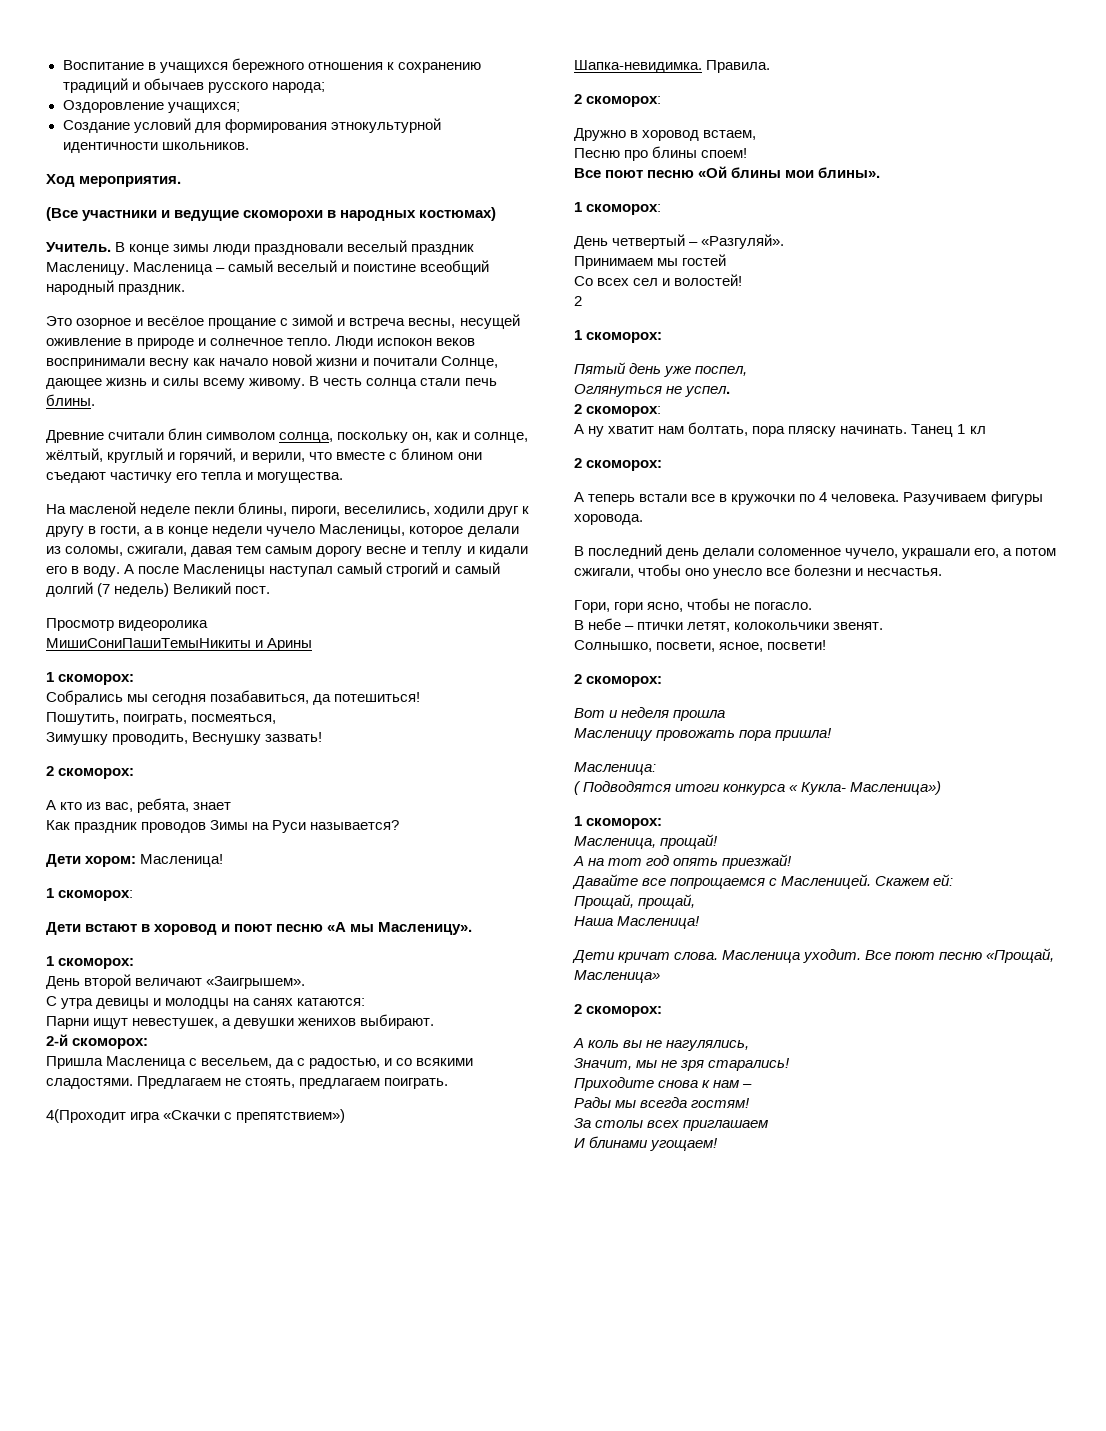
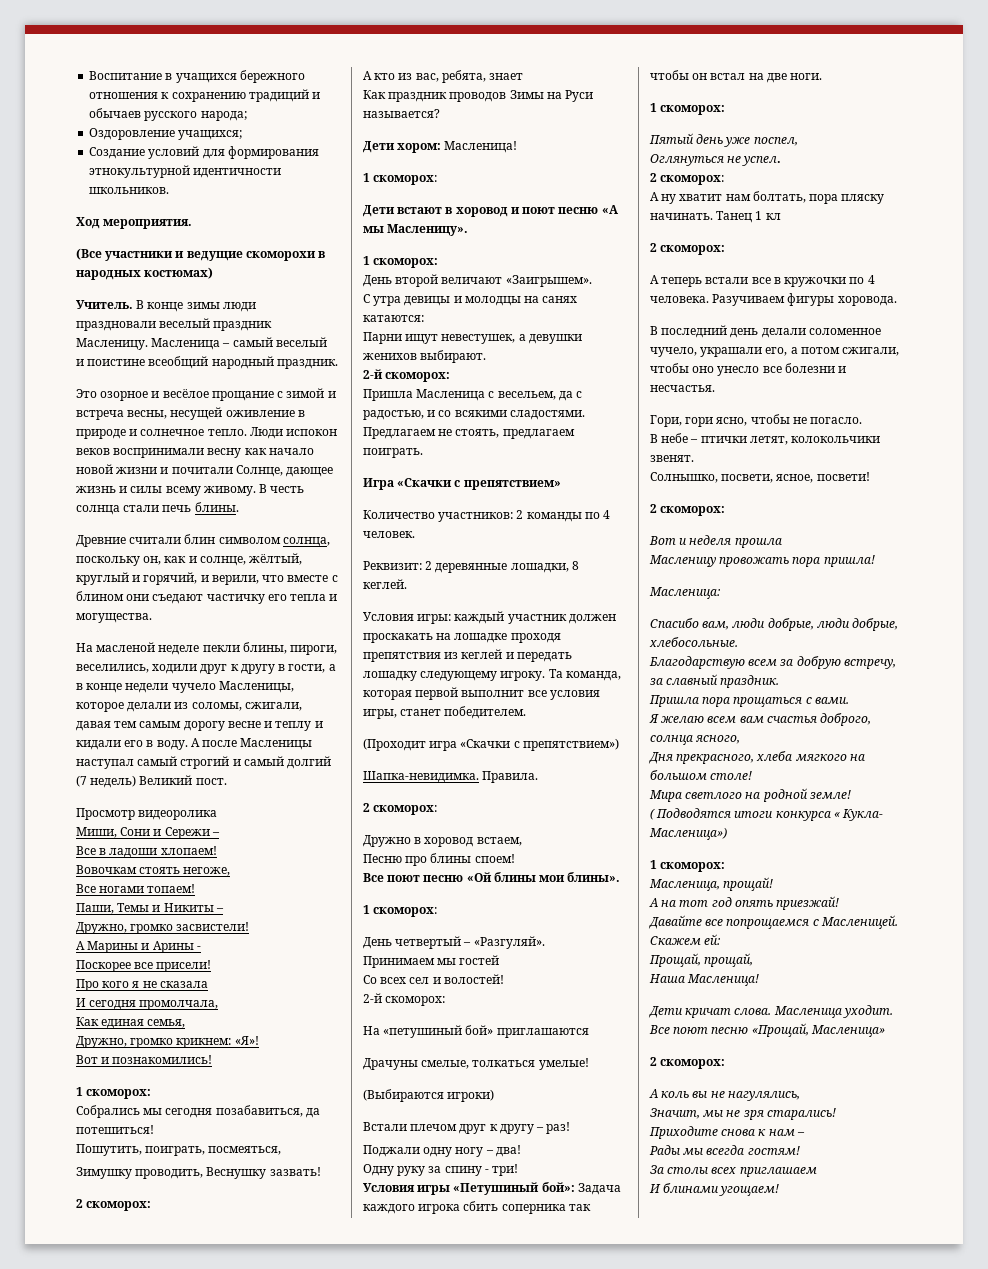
[46,638,313,651] МишиСониПашиТемыНикиты и Арины -> [76,827,220,839] [76,846,217,858] [76,865,231,876] [76,884,196,893] [76,903,224,914] [76,922,250,934] [76,941,201,953] [76,960,212,972] [76,979,208,991] [76,998,219,1010] [76,1017,186,1029] [76,1036,259,1048] [76,1055,213,1064] Миши, Сони и Сережи – // Все в ладоши хлопаем! // Вовочкам стоять негоже, // Все ногами топаем! // Паши, Темы и Никиты – // Дружно, громко засвистели! // А Марины и Арины - // Поскорее все присели! // Про кого я не сказала // И сегодня промолчала, // Как единая семья, // Дружно, громко крикнем: «Я»! // Вот и познакомились!
[46,1109,126,1123] 4(Проходит -> [363,478,561,490] [363,510,611,522] [363,531,415,538] [363,561,579,573] [363,579,407,589] [363,611,616,624] [363,633,561,643] [363,649,572,662] [363,669,621,681] [363,687,600,700] [363,706,527,719] [363,738,426,751] Игра «Скачки с препятствием» // Количество участников: 2 команды по 4 человек. // Реквизит: 2 деревянные лошадки, 8 кеглей. // Условия игры: каждый участник должен проскакать на лошадке проходя препятствия из кеглей и передать лошадку следующему игроку. Та команда, которая первой выполнит все условия игры, станет победителем. // (Проходит
[574,296,582,306] 2 -> [363,993,446,1006] [363,1025,589,1038] [363,1058,589,1070] [363,1089,495,1102] [363,1122,571,1134] [363,1145,521,1157] [363,1164,519,1176] [363,1182,621,1195] [363,1201,591,1214] [650,70,823,83] 2-й скоморох: // На «петушиный бой» приглашаются // Драчуны смелые, толкаться умелые! // (Выбираются игроки) // Встали плечом друг к другу – раз! // Поджали одну ногу – два! // Одну руку за спину - три! // Условия игры «Петушиный бой»: Задача каждого игрока сбить соперника так чтобы он встал на две ноги.
(656, 768) none -> [650,618,899,631] [649,637,738,647] [649,656,896,669] [650,674,780,688] [649,695,849,707] [649,713,872,726] [650,735,741,745] [648,751,865,764] [650,770,753,780] [649,788,851,802] // Спасибо вам, люди добрые, люди добрые, хлебосольные. // Благодарствую всем за добрую встречу, за славный праздник. // Пришла пора прощаться с вами. // Я желаю всем вам счастья доброго, солнца ясного, // Дня прекрасного, хлеба мягкого на большом столе! // Мира светлого на родной земле!

